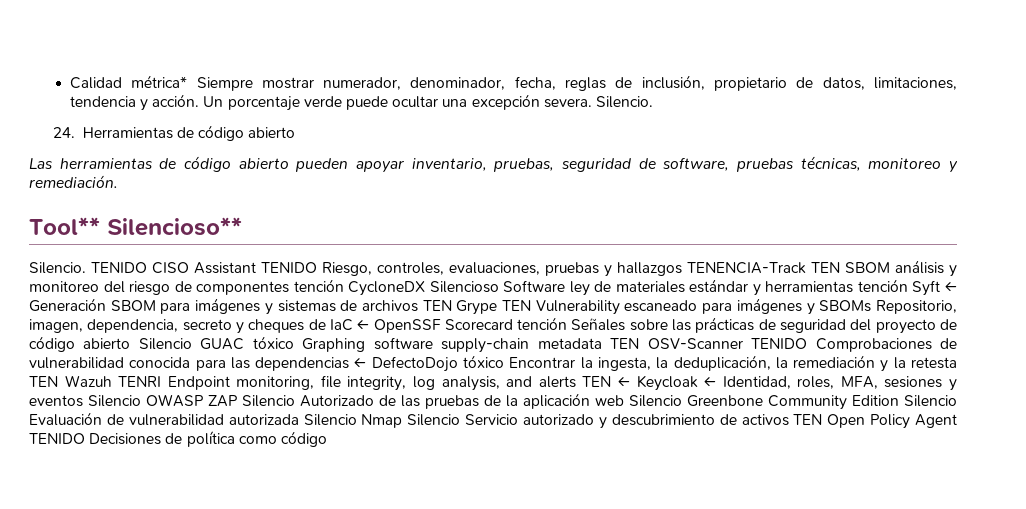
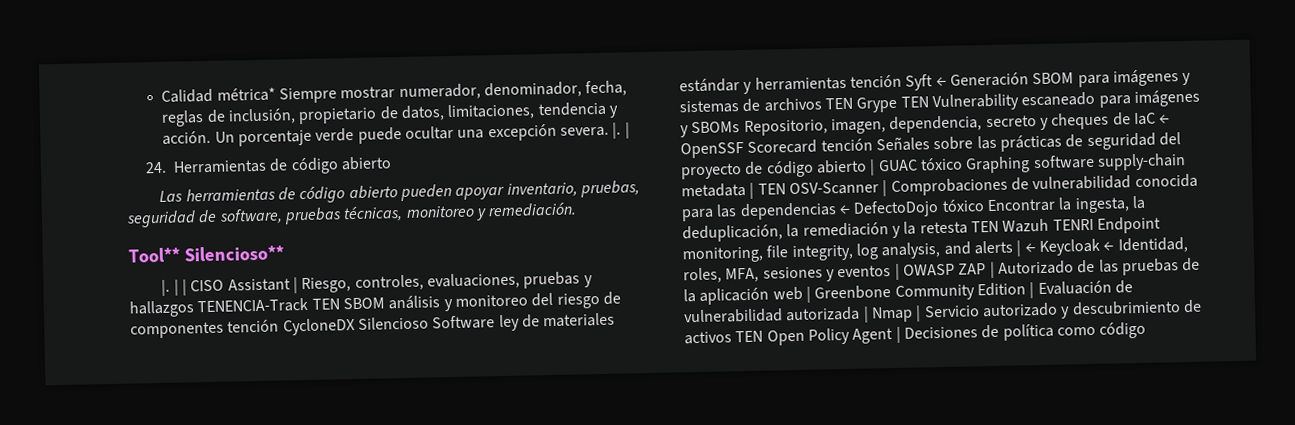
[595,96,653,108] Silencio. -> [612,122,630,139] |. |
[29,262,147,274] Silencio. TENIDO -> [161,279,188,296] |. | |
[261,262,317,273] TENIDO -> [293,277,299,294] |
[138,338,192,350] Silencio -> [869,159,876,176] |
(602, 343) none -> [749,182,755,199] |
[751,338,808,349] TENIDO -> [882,180,888,197] |
[582,376,612,387] TEN -> [1016,240,1022,257] |
[88,395,141,407] Silencio -> [894,263,900,280] |
[242,395,295,407] Silencio -> [989,261,995,279] |
[629,395,682,407] Silencio -> [805,286,811,303] |
[904,395,957,407] Silencio -> [1029,282,1035,299] |
[303,414,461,428] Silencio Nmap Silencio -> [862,305,922,323] | Nmap |
[29,433,85,444] TENIDO -> [895,326,901,343] |

